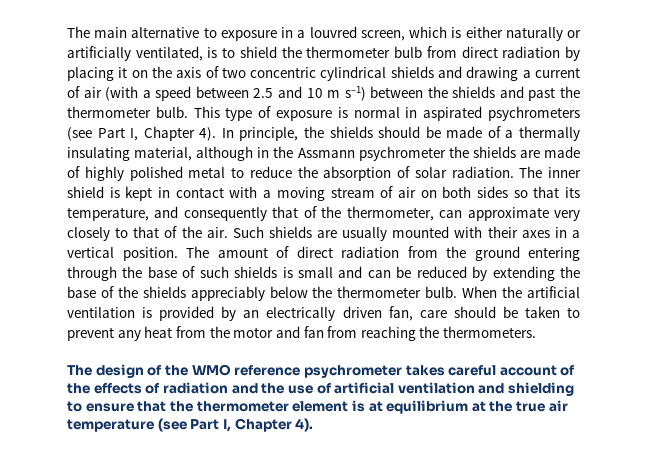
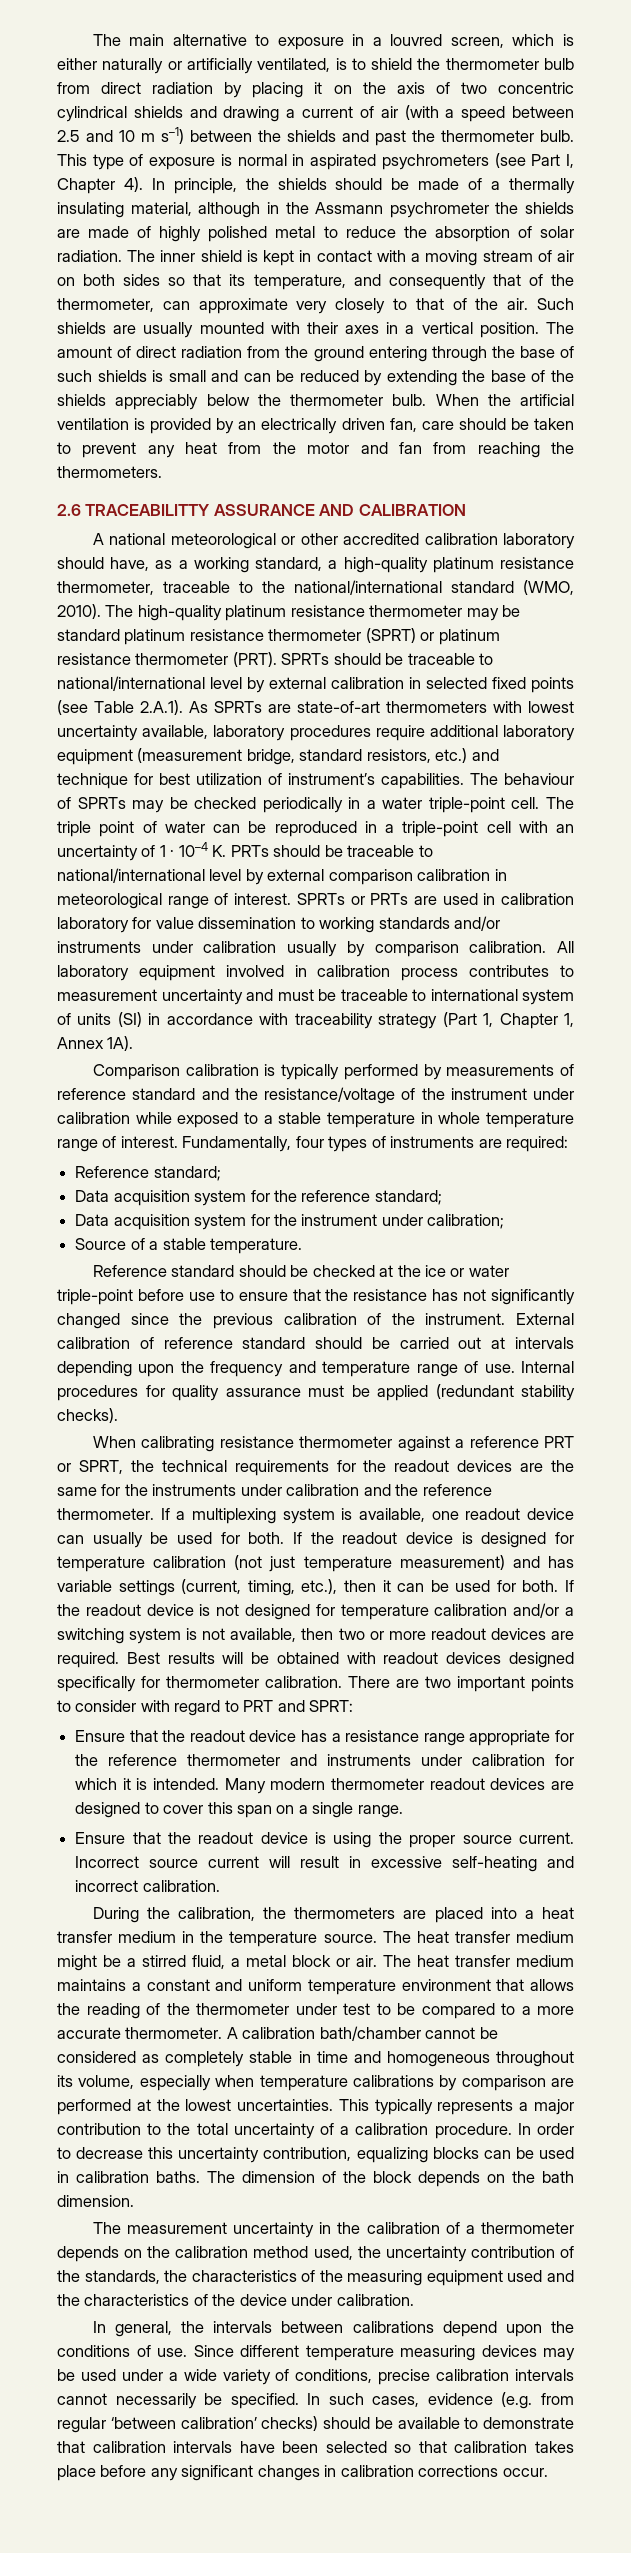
[67,364,576,378] [67,382,575,396] [67,400,568,414] [67,418,314,432] The design of the WMO reference psychrometer takes careful account of the effects of radiation and the use of artificial ventilation and shielding to ensure that the thermometer element is at equilibrium at the true air temperature (see Part I, Chapter 4). -> [57,504,466,516] [92,533,575,549] [57,557,574,573] [57,580,574,595] [57,604,521,621] [57,628,500,645] [57,652,494,667] [57,676,574,693] [57,700,574,715] [57,725,575,741] [57,748,499,765] [57,773,574,789] [57,797,574,813] [57,821,574,837] [57,842,433,861] [57,868,507,885] [57,893,574,909] [57,916,501,933] [57,941,574,957] [57,965,574,981] [57,989,574,1005] [57,1012,574,1029] [57,1036,134,1051] [92,1064,574,1080] [57,1087,574,1104] [57,1112,574,1128] [57,1136,569,1152] [75,1166,221,1181] [75,1190,442,1206] [75,1214,505,1230] [75,1238,302,1254] [92,1265,509,1277] [57,1289,575,1305] [57,1313,574,1329] [57,1337,574,1349] [57,1361,575,1377] [57,1384,575,1401] [57,1408,118,1423] [92,1436,574,1452] [57,1460,574,1476] [57,1484,492,1496] [57,1508,574,1524] [57,1532,574,1548] [57,1555,574,1572] [57,1579,574,1596] [57,1603,574,1620] [57,1628,574,1644] [57,1652,574,1668] [57,1676,574,1692] [57,1700,354,1716] [75,1730,574,1746] [75,1754,575,1766] [75,1778,574,1794] [75,1802,403,1818] [75,1832,574,1848] [75,1856,574,1872] [75,1880,220,1892] [92,1907,574,1923] [57,1931,574,1947] [57,1955,574,1971] [57,1979,574,1995] [57,2003,574,2019] [57,2026,498,2041] [57,2051,574,2067] [57,2075,574,2091] [57,2099,574,2115] [57,2123,574,2139] [57,2147,574,2163] [57,2171,574,2187] [57,2195,134,2207] [92,2222,574,2238] [57,2246,574,2262] [57,2270,574,2286] [57,2294,414,2306] [92,2321,574,2337] [57,2345,575,2361] [57,2369,574,2385] [57,2392,574,2409] [57,2416,574,2433] [57,2441,574,2453] [57,2465,548,2481] 2.6 TRACEABILITTY ASSURANCE AND CALIBRATION // A national meteorological or other accredited calibration laboratory should have, as a working standard, a high-quality platinum resistance thermometer, traceable to the national/international standard (WMO, 2010). The high-quality platinum resistance thermometer may be standard platinum resistance thermometer (SPRT) or platinum resistance thermometer (PRT). SPRTs should be traceable to national/international level by external calibration in selected fixed points (see Table 2.A.1). As SPRTs are state-of-art thermometers with lowest uncertainty available, laboratory procedures require additional laboratory equipment (measurement bridge, standard resistors, etc.) and technique for best utilization of instrument’s capabilities. The behaviour of SPRTs may be checked periodically in a water triple-point cell. The triple point of water can be reproduced in a triple-point cell with an uncertainty of 1 · 10–4 K. PRTs should be traceable to national/international level by external comparison calibration in meteorological range of interest. SPRTs or PRTs are used in calibration laboratory for value dissemination to working standards and/or instruments under calibration usually by comparison calibration. All laboratory equipment involved in calibration process contributes to measurement uncertainty and must be traceable to international system of units (SI) in accordance with traceability strategy (Part 1, Chapter 1, Annex 1A). // Comparison calibration is typically performed by measurements of reference standard and the resistance/voltage of the instrument under calibration while exposed to a stable temperature in whole temperature range of interest. Fundamentally, four types of instruments are required: // Reference standard; // Data acquisition system for the reference standard; // Data acquisition system for the instrument under calibration; // Source of a stable temperature. // Reference standard should be checked at the ice or water triple-point before use to ensure that the resistance has not significantly changed since the previous calibration of the instrument. External calibration of reference standard should be carried out at intervals depending upon the frequency and temperature range of use. Internal procedures for quality assurance must be applied (redundant stability checks). // When calibrating resistance thermometer against a reference PRT or SPRT, the technical requirements for the readout devices are the same for the instruments under calibration and the reference thermometer. If a multiplexing system is available, one readout device can usually be used for both. If the readout device is designed for temperature calibration (not just temperature measurement) and has variable settings (current, timing, etc.), then it can be used for both. If the readout device is not designed for temperature calibration and/or a switching system is not available, then two or more readout devices are required. Best results will be obtained with readout devices designed specifically for thermometer calibration. There are two important points to consider with regard to PRT and SPRT: // Ensure that the readout device has a resistance range appropriate for the reference thermometer and instruments under calibration for which it is intended. Many modern thermometer readout devices are designed to cover this span on a single range. // Ensure that the readout device is using the proper source current. Incorrect source current will result in excessive self-heating and incorrect calibration. // During the calibration, the thermometers are placed into a heat transfer medium in the temperature source. The heat transfer medium might be a stirred fluid, a metal block or air. The heat transfer medium maintains a constant and uniform temperature environment that allows the reading of the thermometer under test to be compared to a more accurate thermometer. A calibration bath/chamber cannot be considered as completely stable in time and homogeneous throughout its volume, especially when temperature calibrations by comparison are performed at the lowest uncertainties. This typically represents a major contribution to the total uncertainty of a calibration procedure. In order to decrease this uncertainty contribution, equalizing blocks can be used in calibration baths. The dimension of the block depends on the bath dimension. // The measurement uncertainty in the calibration of a thermometer depends on the calibration method used, the uncertainty contribution of the standards, the characteristics of the measuring equipment used and the characteristics of the device under calibration. // In general, the intervals between calibrations depend upon the conditions of use. Since different temperature measuring devices may be used under a wide variety of conditions, precise calibration intervals cannot necessarily be specified. In such cases, evidence (e.g. from regular ‘between calibration’ checks) should be available to demonstrate that calibration intervals have been selected so that calibration takes place before any significant changes in calibration corrections occur.

